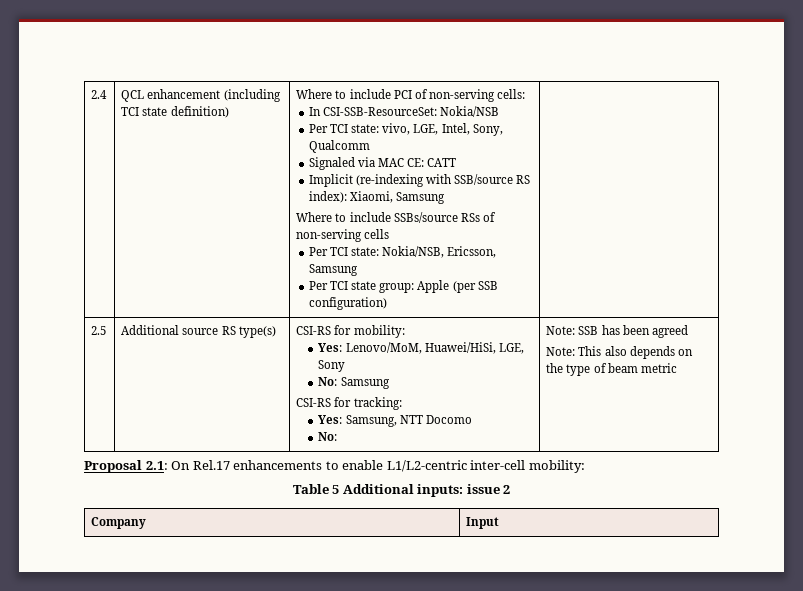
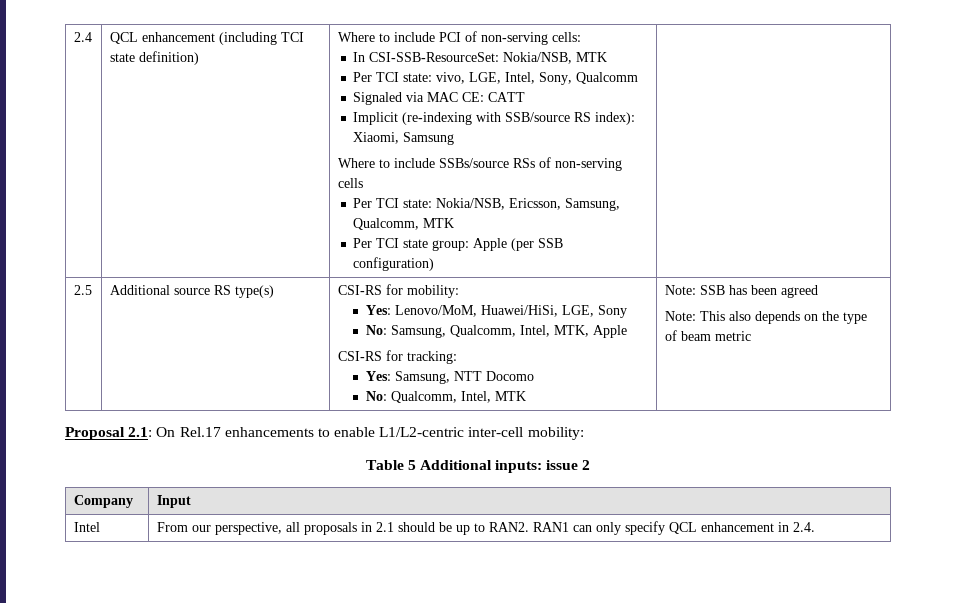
[440,106,500,117] Nokia/NSB -> [503,52,608,64] Nokia/NSB, MTK
[309,264,359,276] Samsung -> [565,198,621,211] [353,218,455,230] Samsung, Qualcomm, MTK
[340,377,390,389] Samsung -> [390,325,627,338] Samsung, Qualcomm, Intel, MTK, Apple
(338, 436) none -> [390,391,526,403] Qualcomm, Intel, MTK
(500, 523) none -> [73,522,100,532] [156,521,815,535] // Intel | From our perspective, all proposals in 2.1 should be up to RAN2. RAN1 can only specify QCL enhancement in 2.4.

